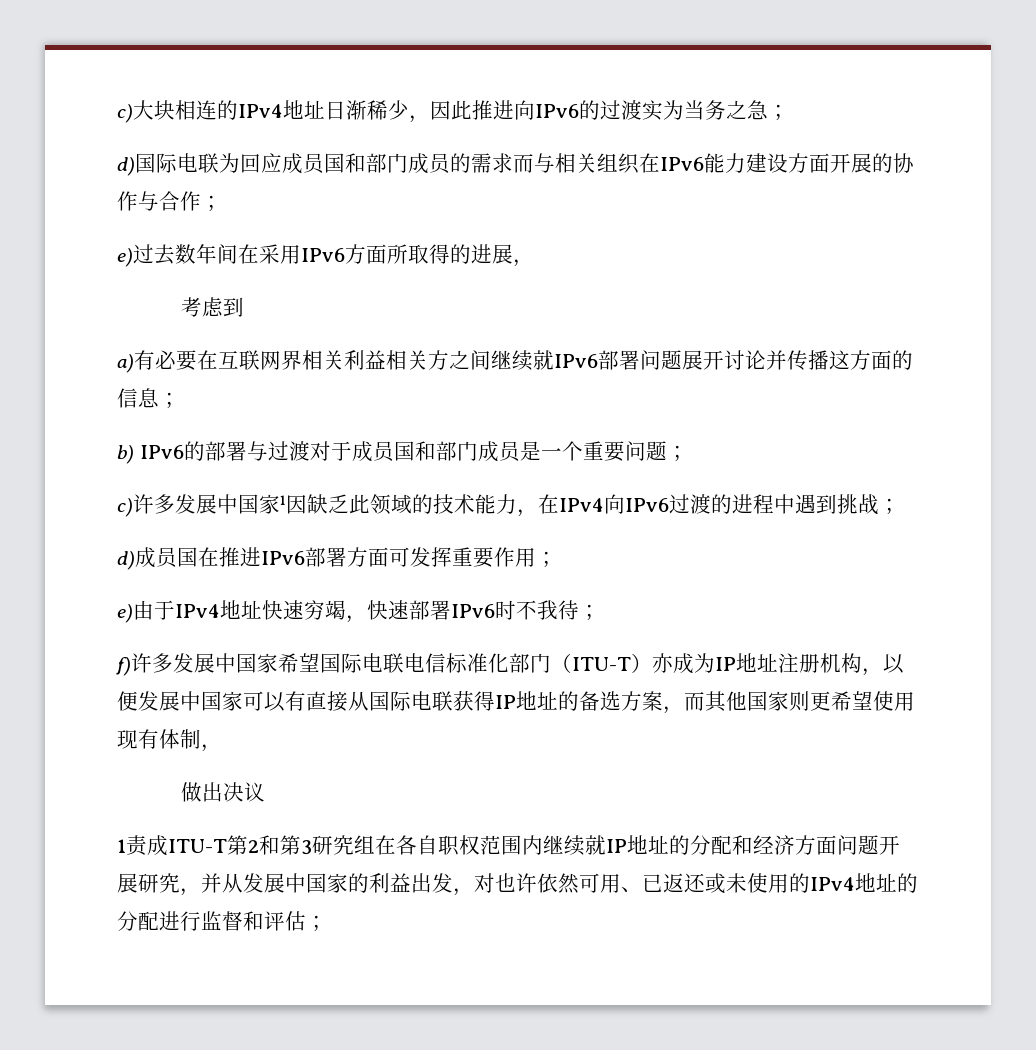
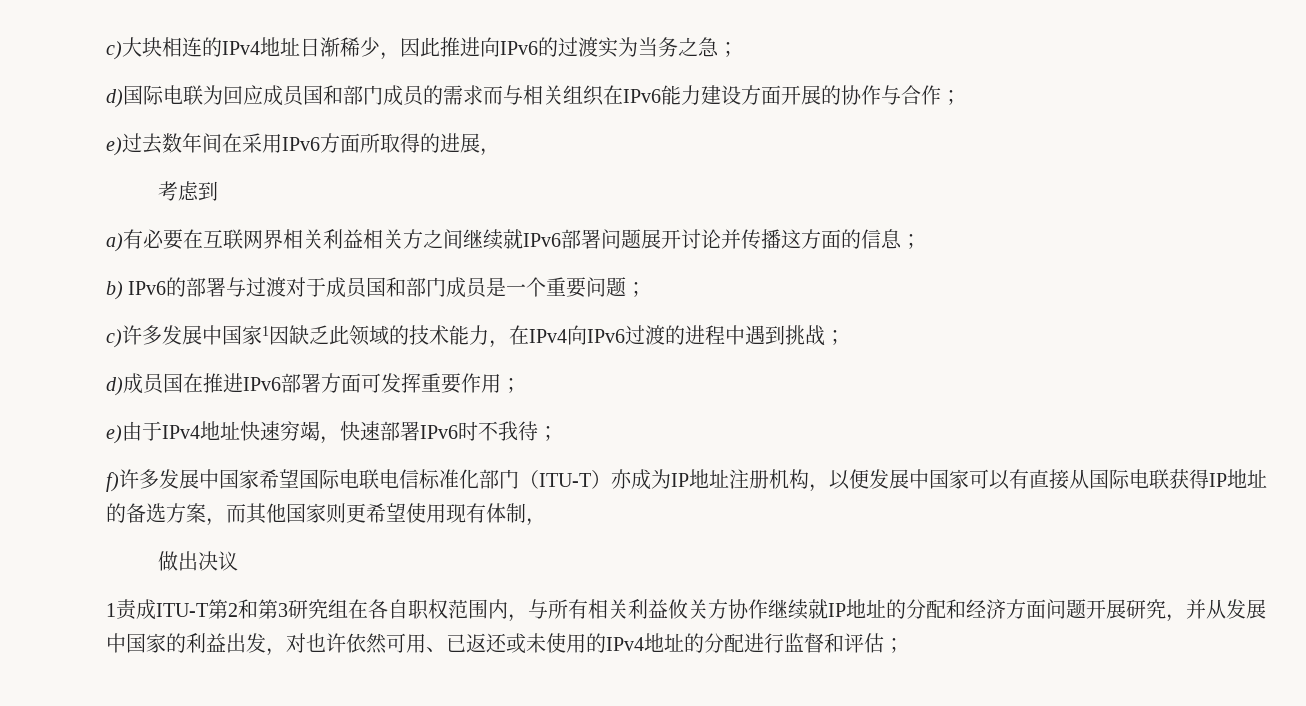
(543, 845) none -> [508,599,768,622] ，与所有相关利益攸关方协作

